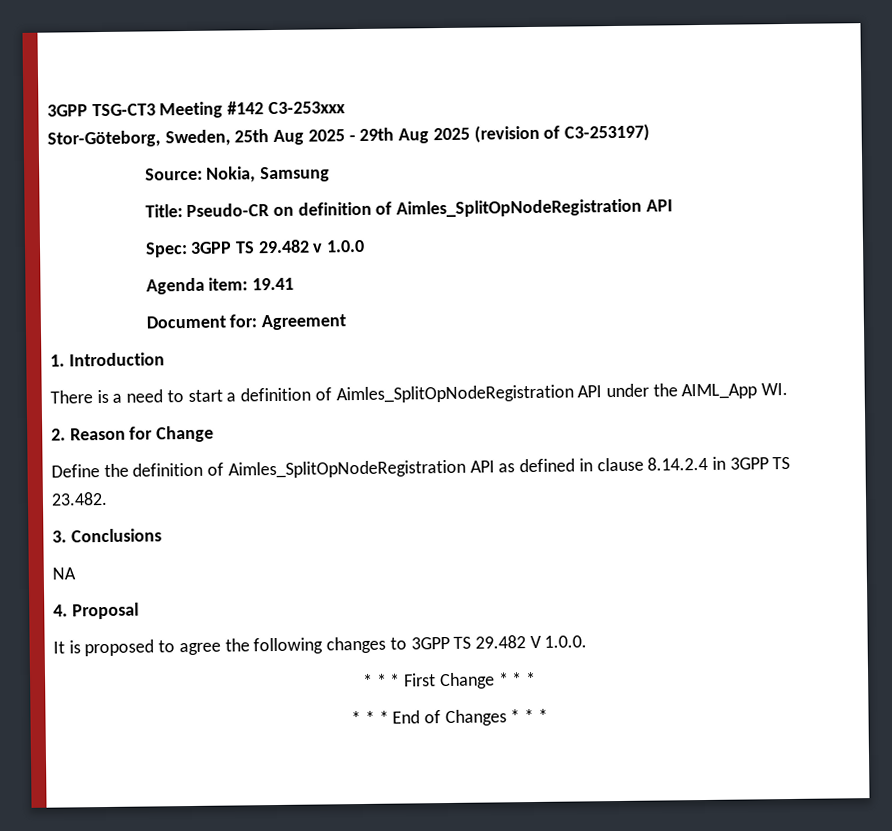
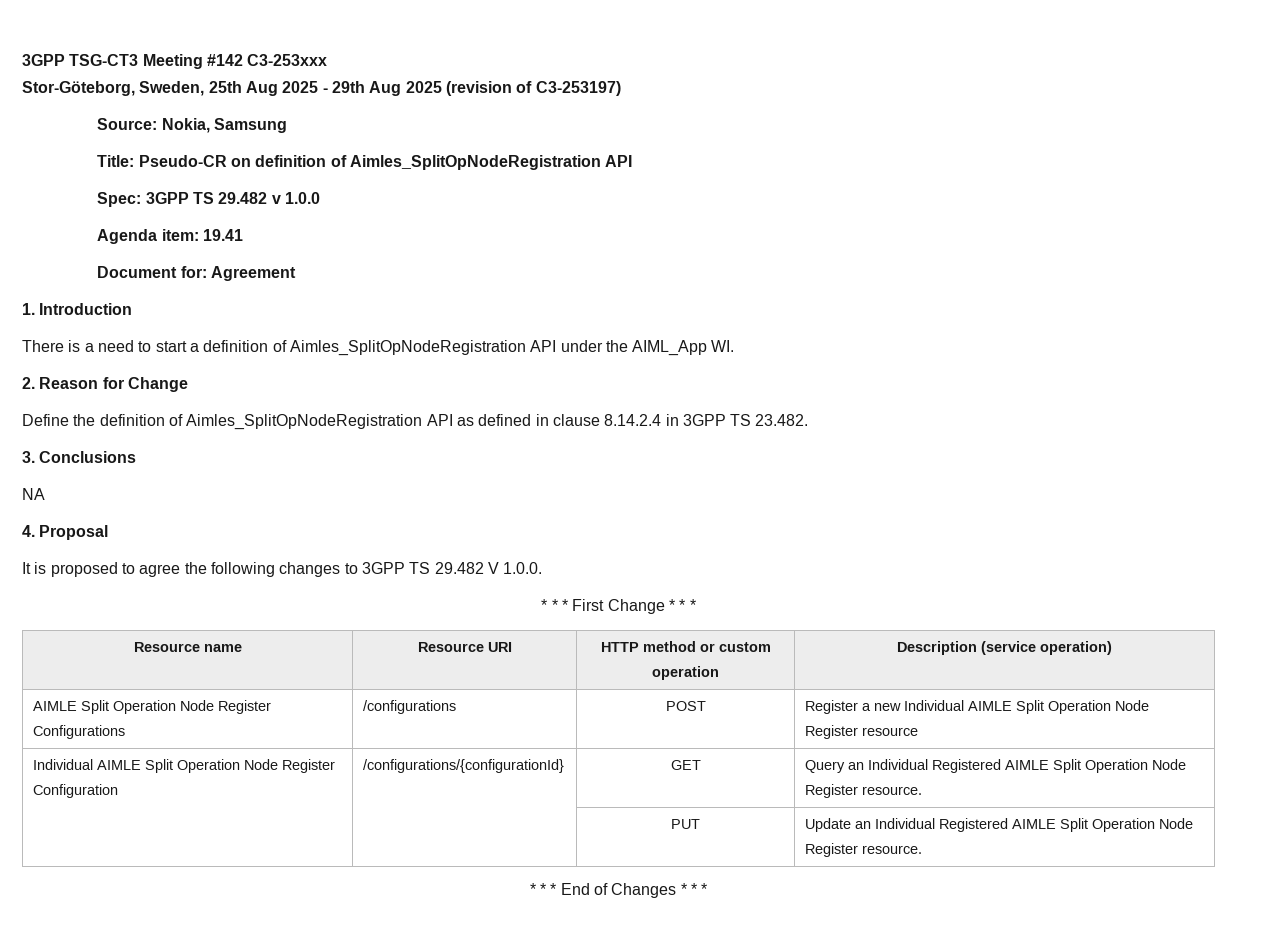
(537, 678) none -> [133,642,242,652] [417,642,512,652] [600,641,771,652] [652,666,719,680] [897,641,1112,655] [33,700,272,714] [33,725,126,739] [363,700,457,714] [665,701,706,711] [805,700,1150,714] [805,725,919,739] [33,759,336,773] [33,784,119,798] [363,759,565,773] [670,760,701,770] [805,759,1187,773] [805,784,923,798] [671,819,700,829] [805,818,1194,832] [805,843,923,857] // Resource name | Resource URI | HTTP method or custom operation | Description (service operation) // AIMLE Split Operation Node Register Configurations | /configurations | POST | Register a new Individual AIMLE Split Operation Node Register resource // Individual AIMLE Split Operation Node Register Configuration | /configurations/{configurationId} | GET | Query an Individual Registered AIMLE Split Operation Node Register resource. // | | PUT | Update an Individual Registered AIMLE Split Operation Node Register resource.

